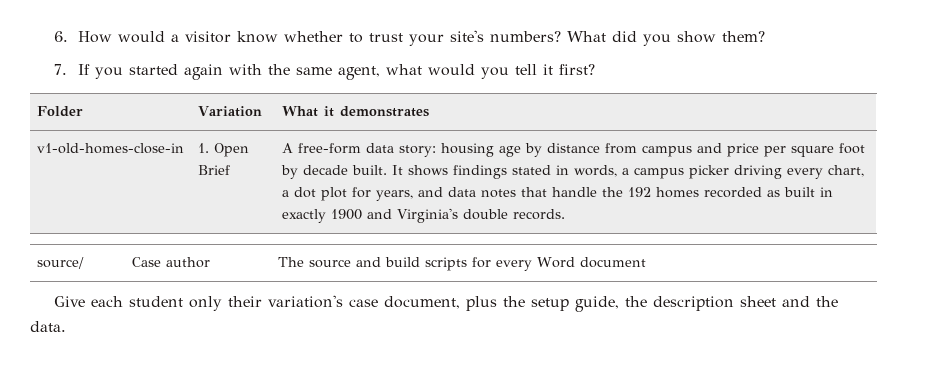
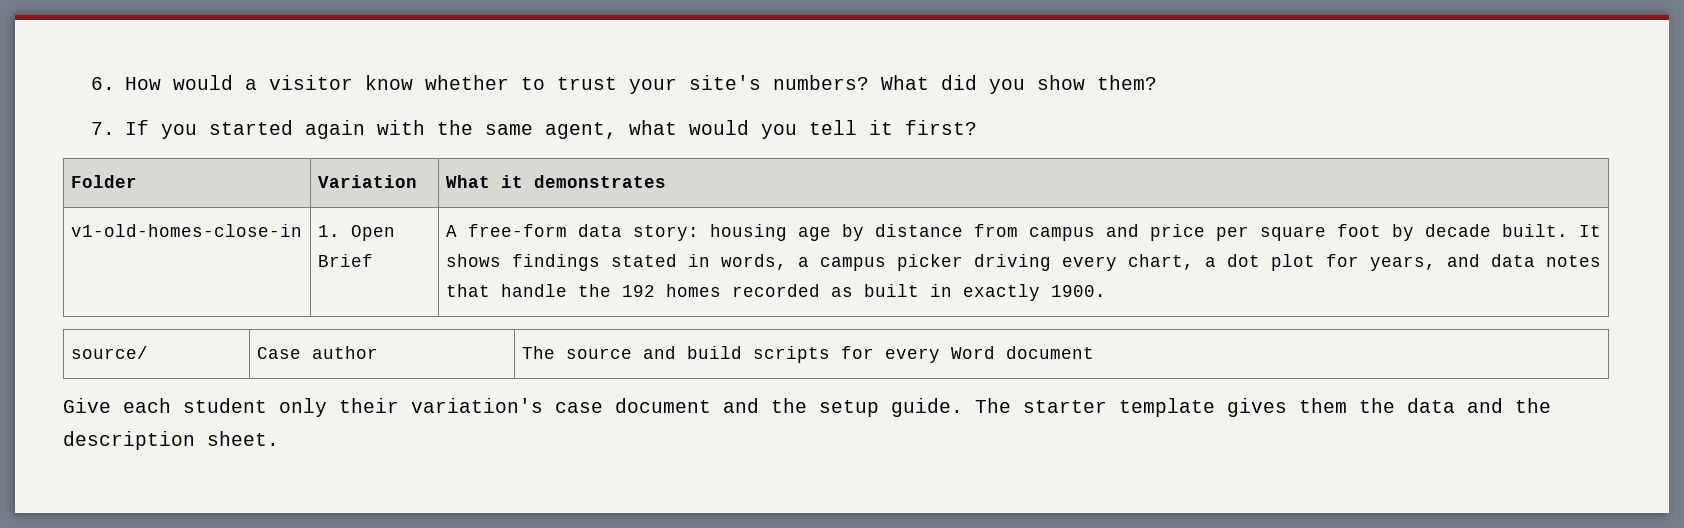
[330,208,565,223] 1900 and Virginia's double records. -> [1050,285,1106,297] 1900.
[383,296,838,312] [30,321,66,332] document, plus the setup guide, the description sheet and the data. -> [615,398,1551,417] [63,431,279,450] document and the setup guide. The starter template gives them the data and the description sheet.

